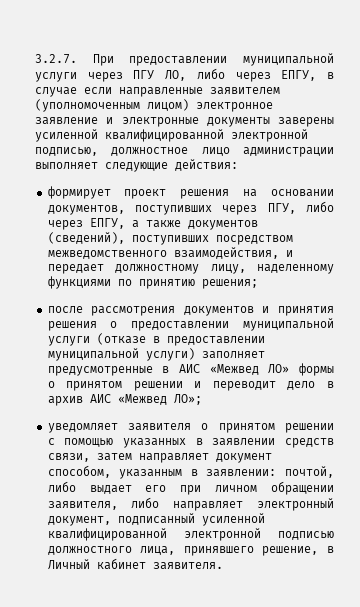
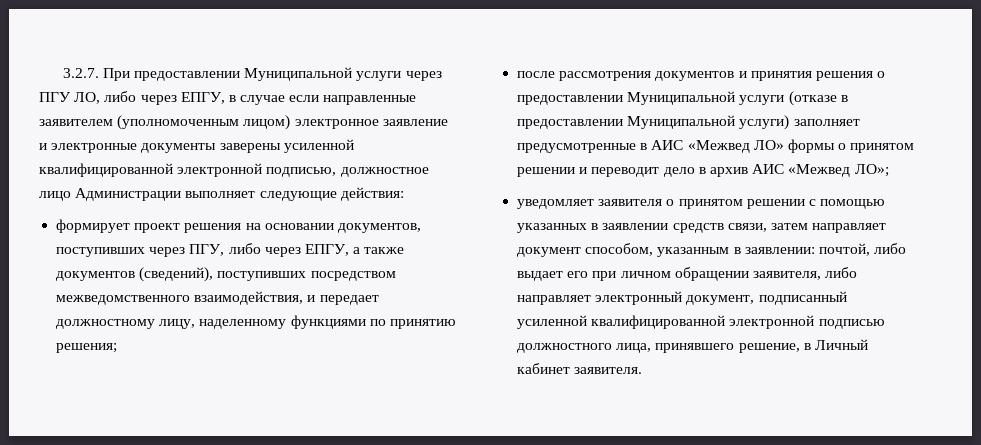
[242,53,334,66] муниципальной -> [244,67,353,81] Муниципальной
[243,147,334,157] администрации -> [75,188,182,201] Администрации
[243,318,334,331] муниципальной -> [627,91,736,105] Муниципальной
[47,348,139,361] муниципальной -> [627,115,736,129] Муниципальной

